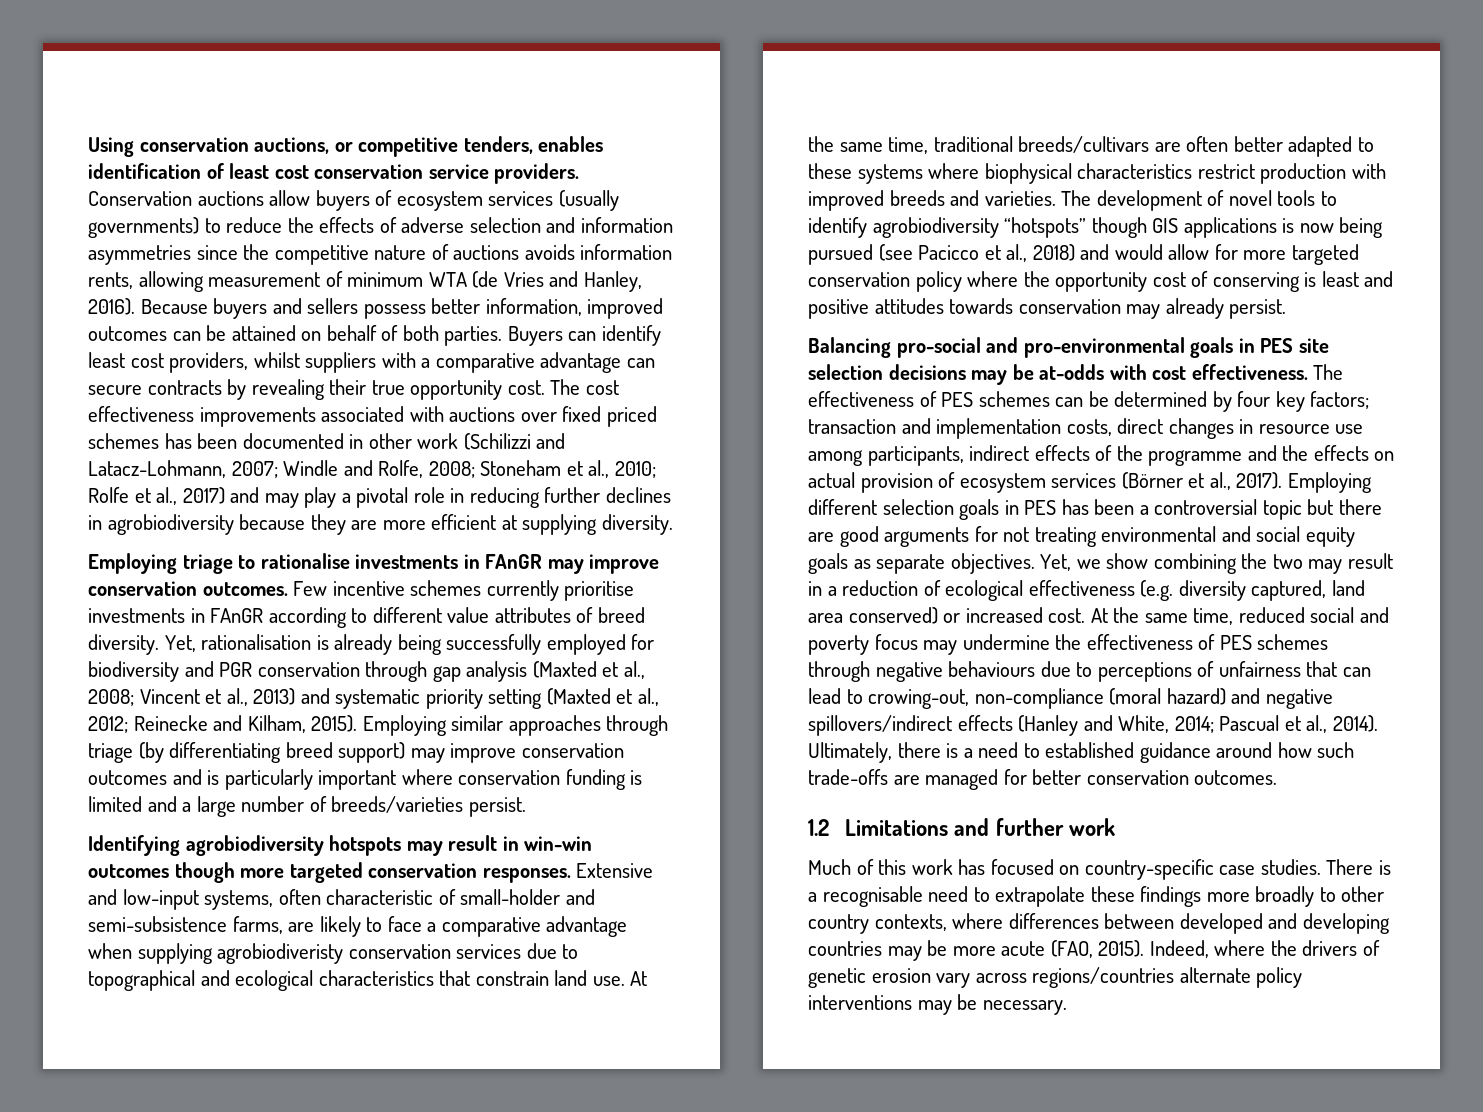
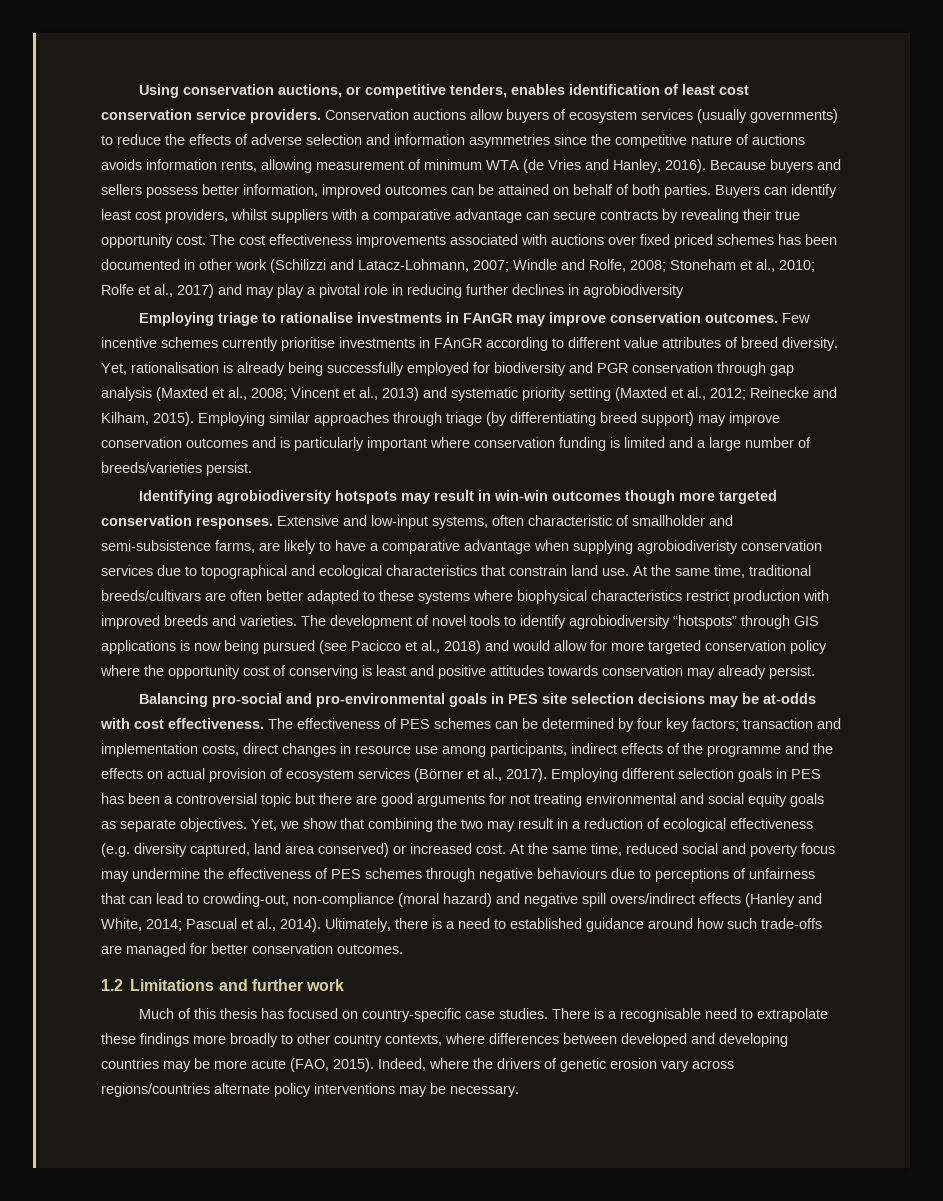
[239,514,673,535] because they are more efficient at supplying diversity. -> (684, 291) none
[460,889,561,905] small-holder -> [632,515,705,526] smallholder
[387,916,422,932] face -> [335,540,366,551] have
[1091,217,1147,238] though -> [741,615,790,629] through
(1149, 561) none -> [340,818,364,829] that
[868,689,970,709] crowing-out, -> [203,893,289,907] crowding-out,
[808,715,952,736] spillovers/indirect -> [582,893,695,907] spill overs/indirect
[911,859,953,875] work -> [219,1008,257,1019] thesis

